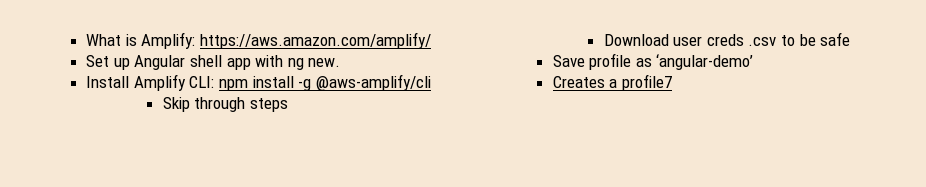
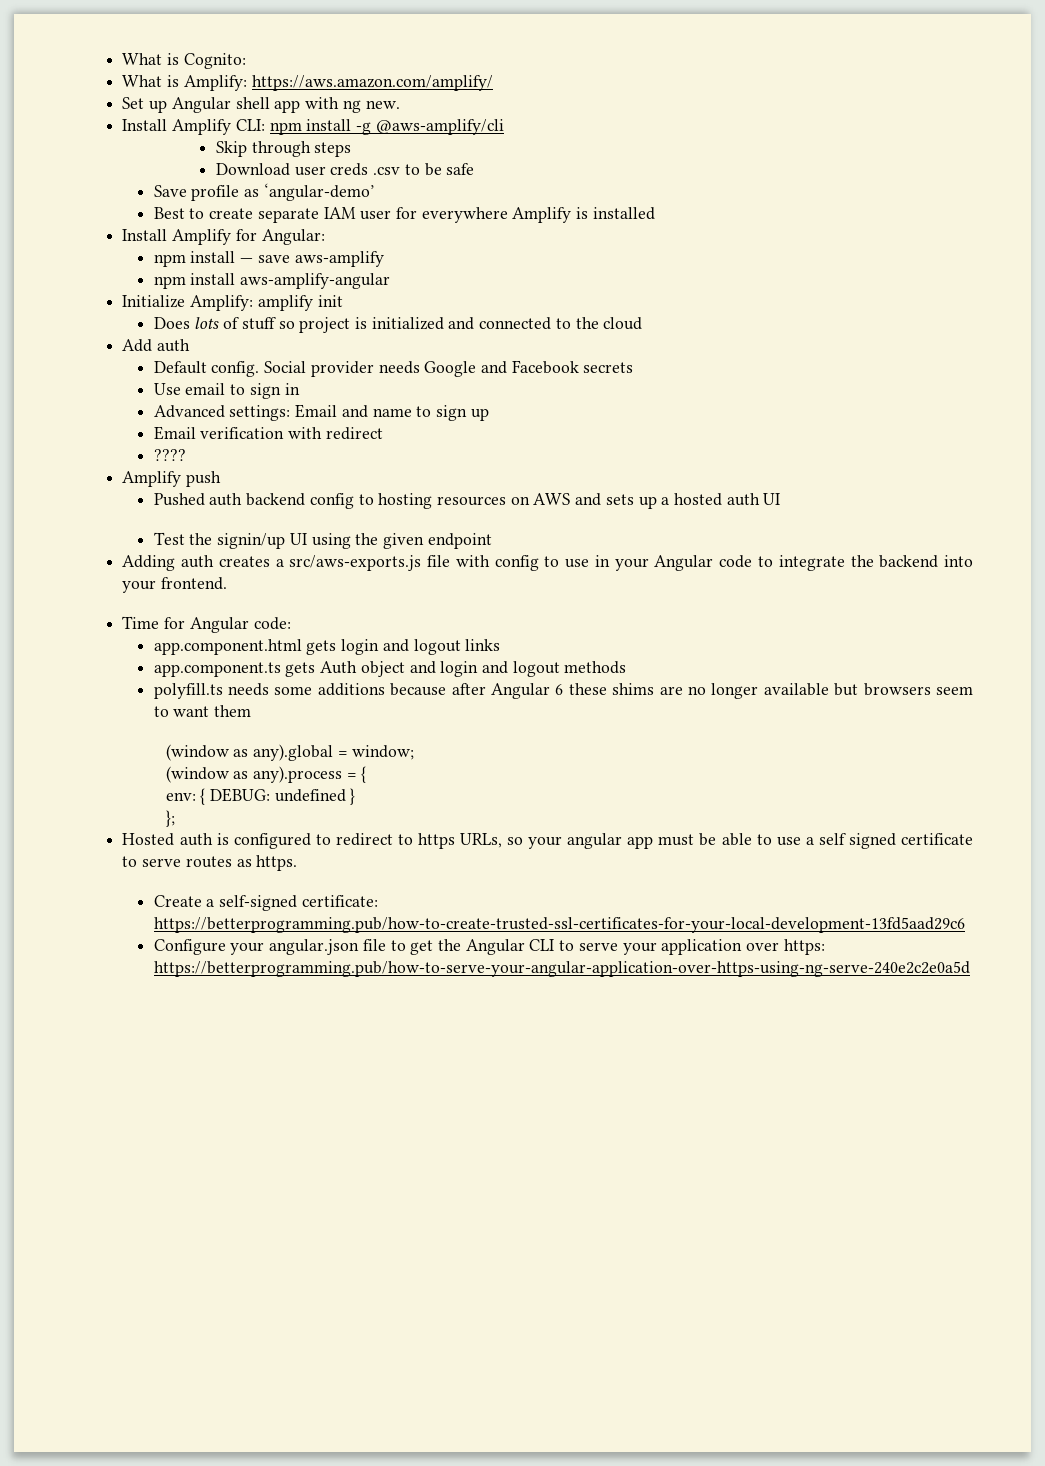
[86,34,137,46] What is -> [122,53,246,69] [122,75,180,87] What is Cognito: // What is
[552,74,672,91] Creates a profile7 -> [153,207,655,223] [122,229,325,245] [153,251,384,267] [153,273,391,289] [122,295,343,311] [153,317,643,333] [122,339,191,352] [153,360,634,377] [153,383,300,399] [153,404,489,421] [153,426,383,440] [153,449,186,461] [122,471,222,487] [153,493,781,509] [153,532,492,549] [122,555,974,571] [122,577,228,593] [122,616,291,633] [153,639,501,655] [153,661,627,677] [153,683,973,699] [153,705,252,717] [165,744,415,761] [165,766,367,783] [165,788,356,805] [165,810,175,827] [122,833,974,849] [122,855,298,871] [153,895,378,911] [153,917,965,933] [153,939,825,955] [153,961,970,977] Best to create separate IAM user for everywhere Amplify is installed // Install Amplify for Angular: // npm install — save aws-amplify // npm install aws-amplify-angular // Initialize Amplify: amplify init // Does lots of stuff so project is initialized and connected to the cloud // Add auth // Default config. Social provider needs Google and Facebook secrets // Use email to sign in // Advanced settings: Email and name to sign up // Email verification with redirect // ???? // Amplify push // Pushed auth backend config to hosting resources on AWS and sets up a hosted auth UI // Test the signin/up UI using the given endpoint // Adding auth creates a src/aws-exports.js file with config to use in your Angular code to integrate the backend into your frontend. // Time for Angular code: // app.component.html gets login and logout links // app.component.ts gets Auth object and login and logout methods // polyfill.ts needs some additions because after Angular 6 these shims are no longer available but browsers seem to want them // (window as any).global = window; // (window as any).process = { // env: { DEBUG: undefined } // }; // Hosted auth is configured to redirect to https URLs, so your angular app must be able to use a self signed certificate to serve routes as https. // Create a self-signed certificate: https://betterprogramming.pub/how-to-create-trusted-ssl-certificates-for-your-local-development-13fd5aad29c6 // Configure your angular.json file to get the Angular CLI to serve your application over https: https://betterprogramming.pub/how-to-serve-your-angular-application-over-https-using-ng-serve-240e2c2e0a5d

